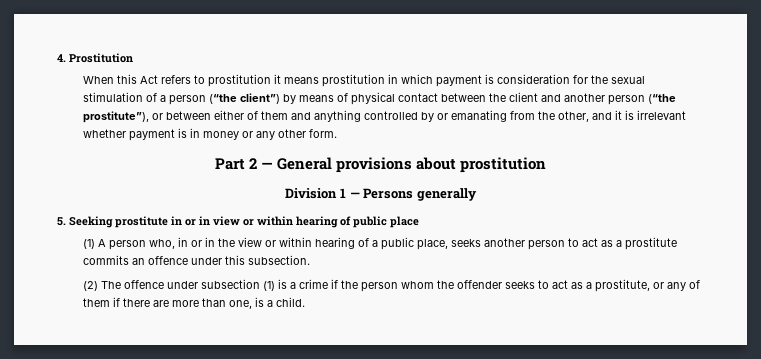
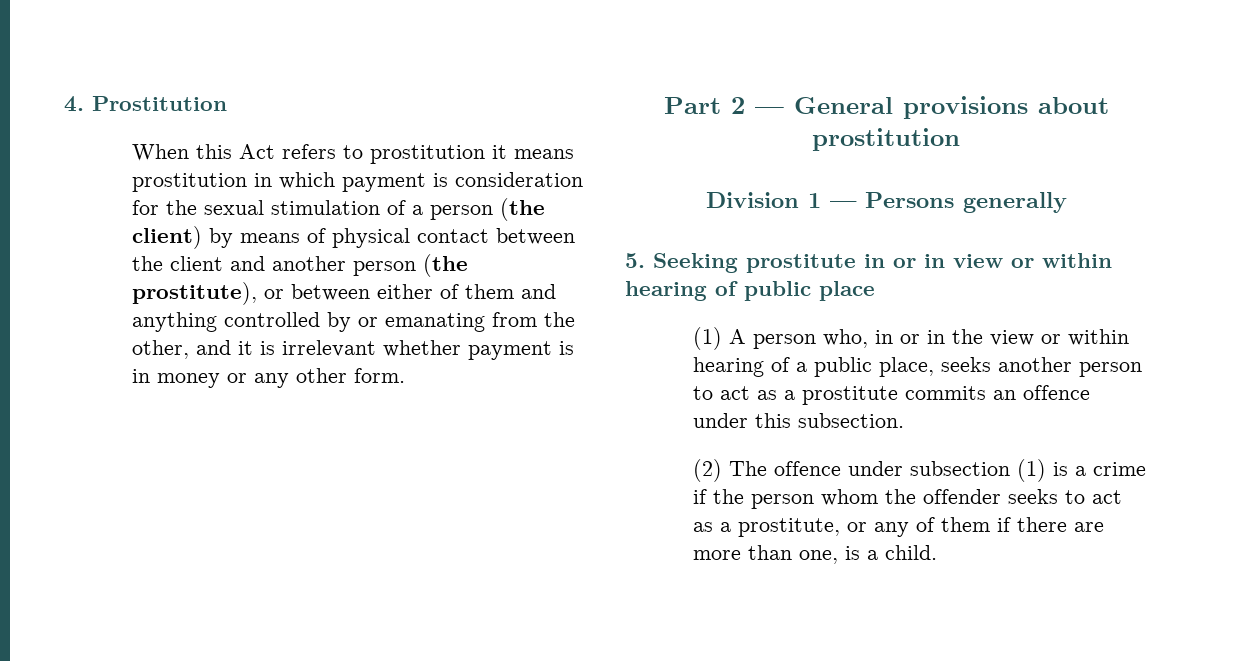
[208,93,280,104] (“the client”) -> [499,198,545,221] [131,226,202,249] (the client)
[647,94,676,104] [82,111,149,123] (“the prostitute”), -> [422,254,468,277] [131,282,257,305] (the prostitute),

